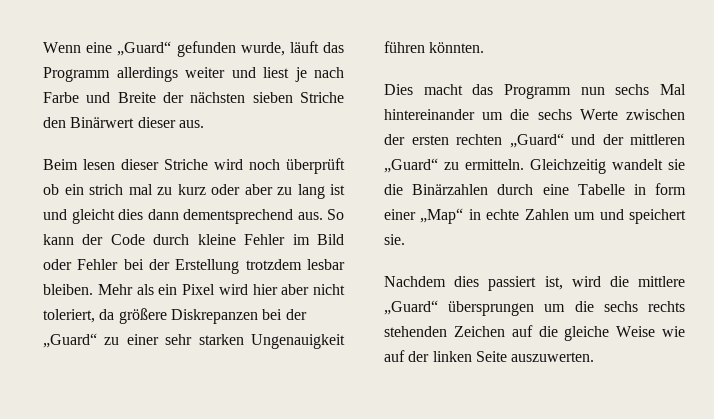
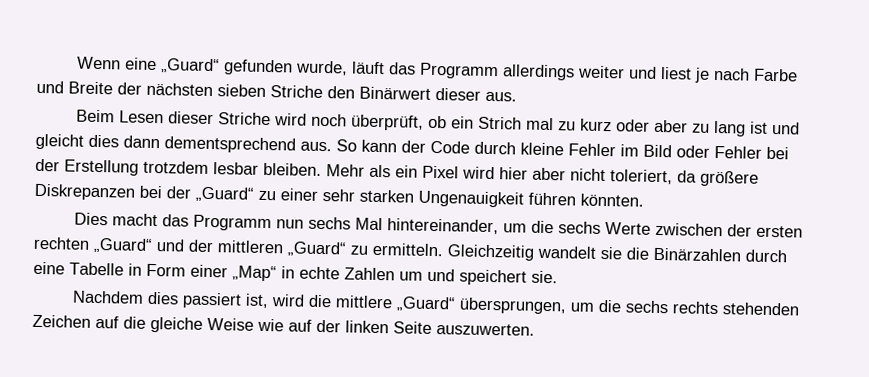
[83,159,115,170] lesen -> [119,110,165,124] Lesen
[286,158,345,174] überprüft -> [351,114,425,131] überprüft,
[89,184,123,195] strich -> [478,116,523,130] Strich
[384,109,475,120] hintereinander -> [387,218,500,235] hintereinander,
[655,183,686,195] form -> [146,263,186,277] Form
[448,301,535,316] übersprungen -> [459,297,568,315] übersprungen,

